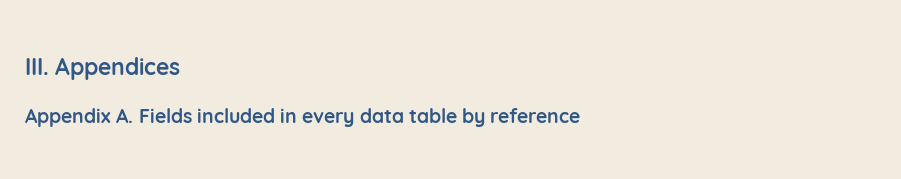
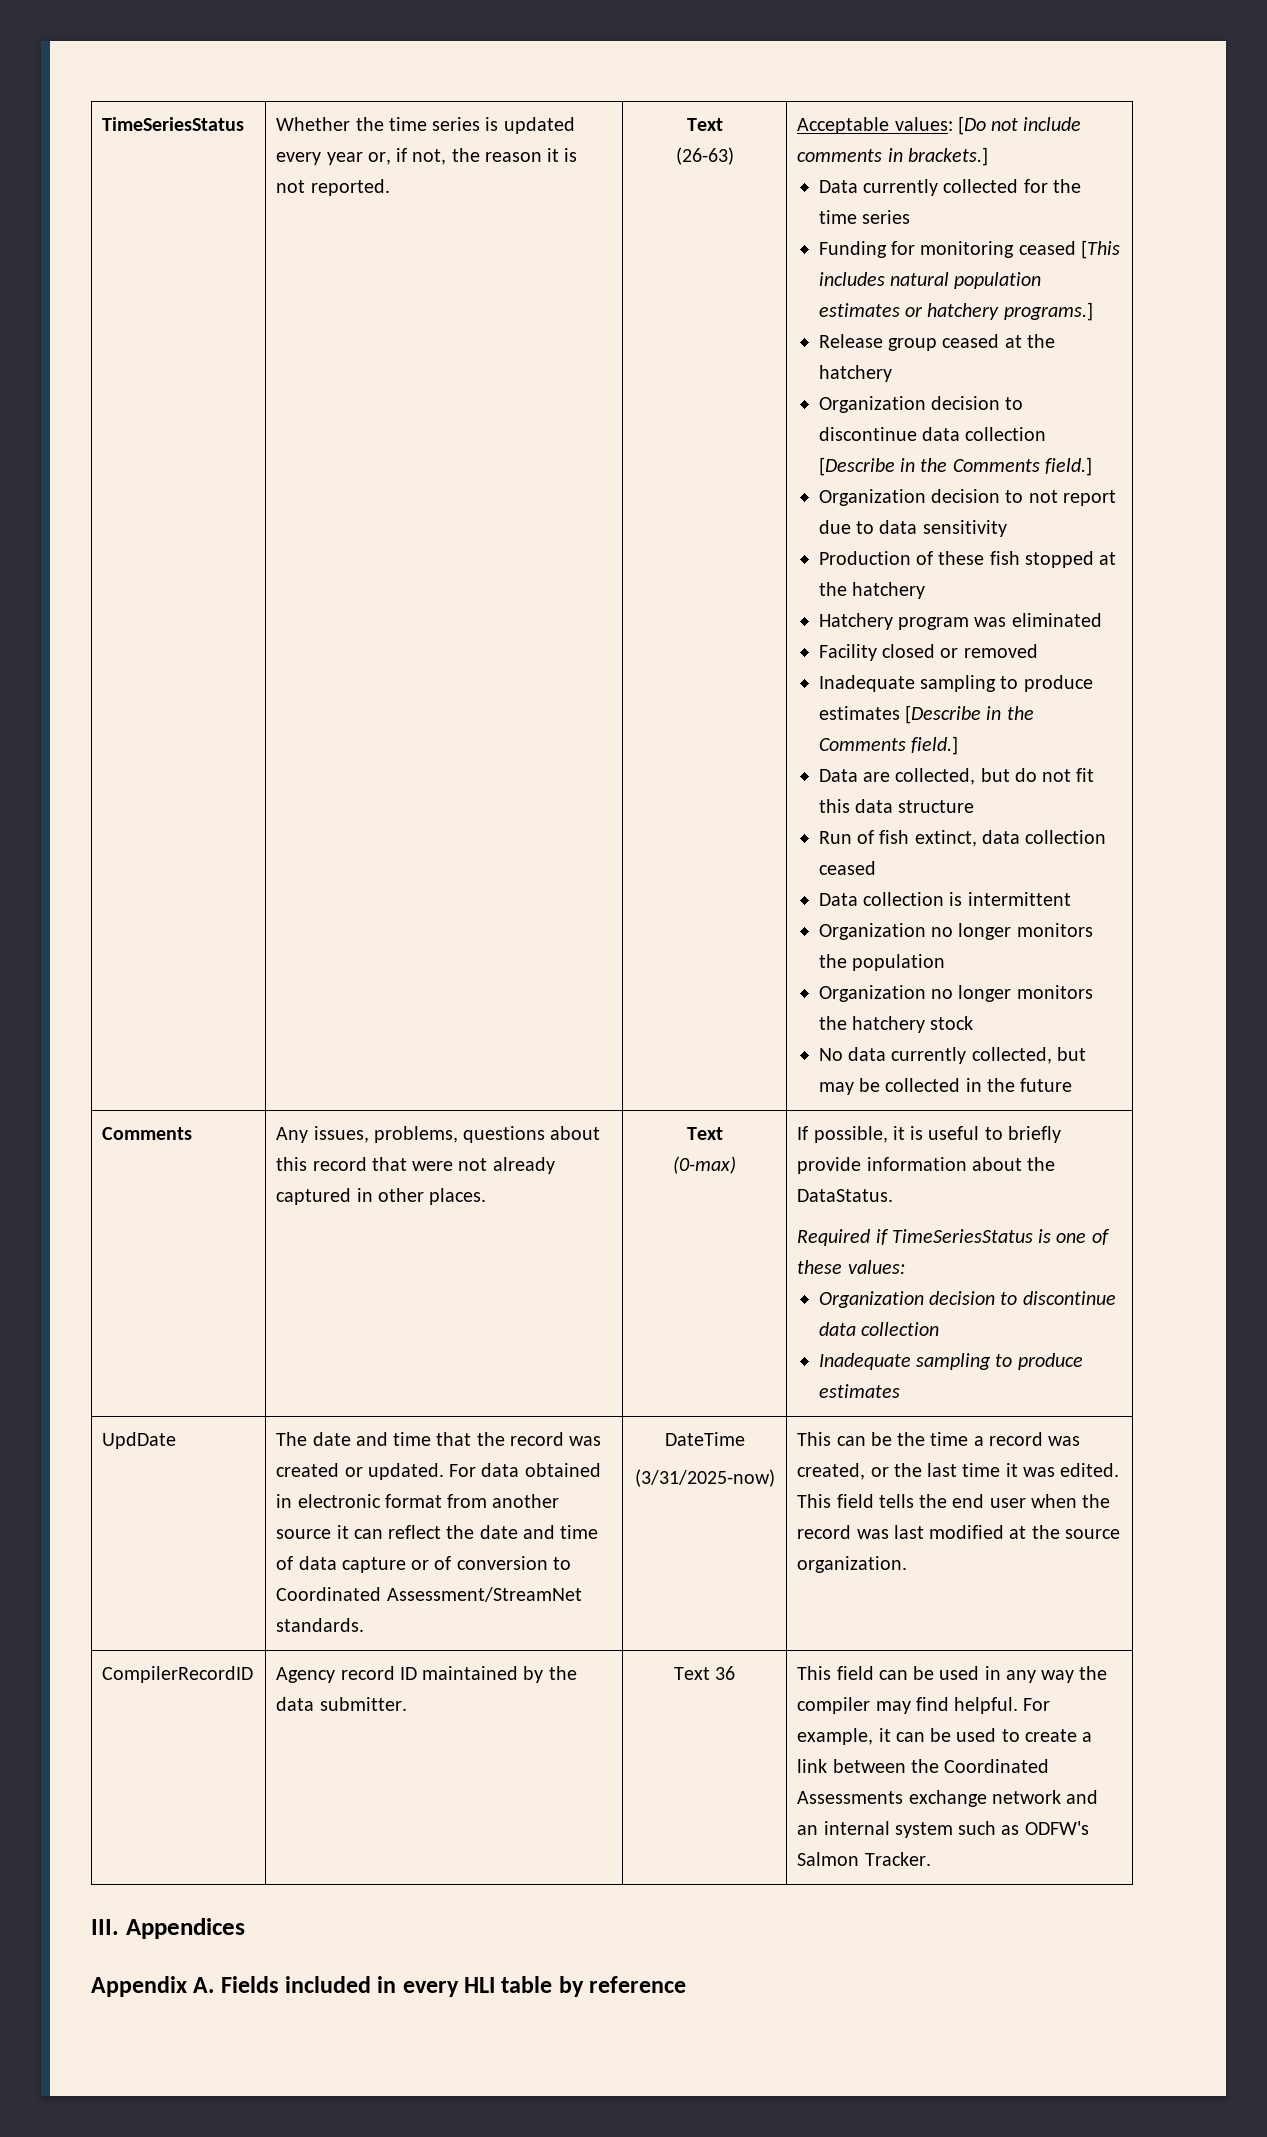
(25, 66) none -> [102,117,245,131] [276,117,575,134] [276,148,578,165] [276,179,390,196] [686,118,723,131] [675,147,734,165] [797,116,1082,135] [797,147,988,166] [818,179,1081,196] [818,210,911,224] [818,240,1120,259] [818,272,1042,289] [818,302,1093,321] [818,334,1055,351] [818,365,892,382] [818,396,1024,413] [818,427,1047,441] [818,457,1092,476] [818,489,1116,506] [818,520,1007,537] [818,551,1117,568] [818,582,926,599] [818,613,1102,630] [818,644,1038,661] [818,675,1093,692] [818,705,1034,724] [818,736,959,755] [818,768,1095,785] [818,799,975,813] [818,830,1107,847] [818,861,876,875] [818,892,1071,906] [818,923,1093,940] [818,954,946,971] [818,985,1093,1002] [818,1016,974,1033] [818,1047,1086,1064] [818,1078,1073,1095] [102,1127,193,1140] [276,1126,601,1143] [276,1157,555,1174] [276,1188,487,1205] [686,1127,723,1140] [673,1156,736,1174] [797,1126,1061,1143] [797,1157,1056,1174] [797,1189,894,1202] [797,1229,1110,1246] [797,1260,905,1274] [818,1291,1116,1308] [818,1322,940,1336] [818,1353,1083,1370] [818,1384,900,1398] [102,1432,177,1449] [276,1432,602,1446] [276,1463,601,1480] [276,1494,560,1508] [276,1525,599,1539] [276,1556,571,1573] [276,1587,582,1602] [276,1618,365,1632] [664,1432,745,1446] [634,1469,775,1487] [797,1432,1081,1446] [797,1463,1120,1480] [797,1494,1111,1508] [797,1525,1120,1539] [797,1556,908,1573] [102,1666,254,1683] [276,1666,577,1683] [276,1697,407,1711] [673,1666,736,1680] [797,1666,1108,1683] [797,1697,1051,1714] [797,1728,1093,1745] [797,1759,1050,1773] [797,1790,1099,1807] [797,1821,1089,1838] [797,1852,931,1866] TimeSeriesStatus | Whether the time series is updated every year or, if not, the reason it is not reported. | Text // (26-63) | Acceptable values: [Do not include comments in brackets.] // Data currently collected for the time series // Funding for monitoring ceased [This includes natural population estimates or hatchery programs.] // Release group ceased at the hatchery // Organization decision to discontinue data collection [Describe in the Comments field.] // Organization decision to not report due to data sensitivity // Production of these fish stopped at the hatchery // Hatchery program was eliminated // Facility closed or removed // Inadequate sampling to produce estimates [Describe in the Comments field.] // Data are collected, but do not fit this data structure // Run of fish extinct, data collection ceased // Data collection is intermittent // Organization no longer monitors the population // Organization no longer monitors the hatchery stock // No data currently collected, but may be collected in the future // Comments | Any issues, problems, questions about this record that were not already captured in other places. | Text // (0-max) | If possible, it is useful to briefly provide information about the DataStatus. // Required if TimeSeriesStatus is one of these values: // Organization decision to discontinue data collection // Inadequate sampling to produce estimates // UpdDate | The date and time that the record was created or updated. For data obtained in electronic format from another source it can reflect the date and time of data capture or of conversion to Coordinated Assessment/StreamNet standards. | DateTime // (3/31/2025-now) | This can be the time a record was created, or the last time it was edited. This field tells the end user when the record was last modified at the source organization. // CompilerRecordID | Agency record ID maintained by the data submitter. | Text 36 | This field can be used in any way the compiler may find helpful. For example, it can be used to create a link between the Coordinated Assessments exchange network and an internal system such as ODFW's Salmon Tracker. //
[359,108,404,123] data -> [464,1977,496,1993] HLI

